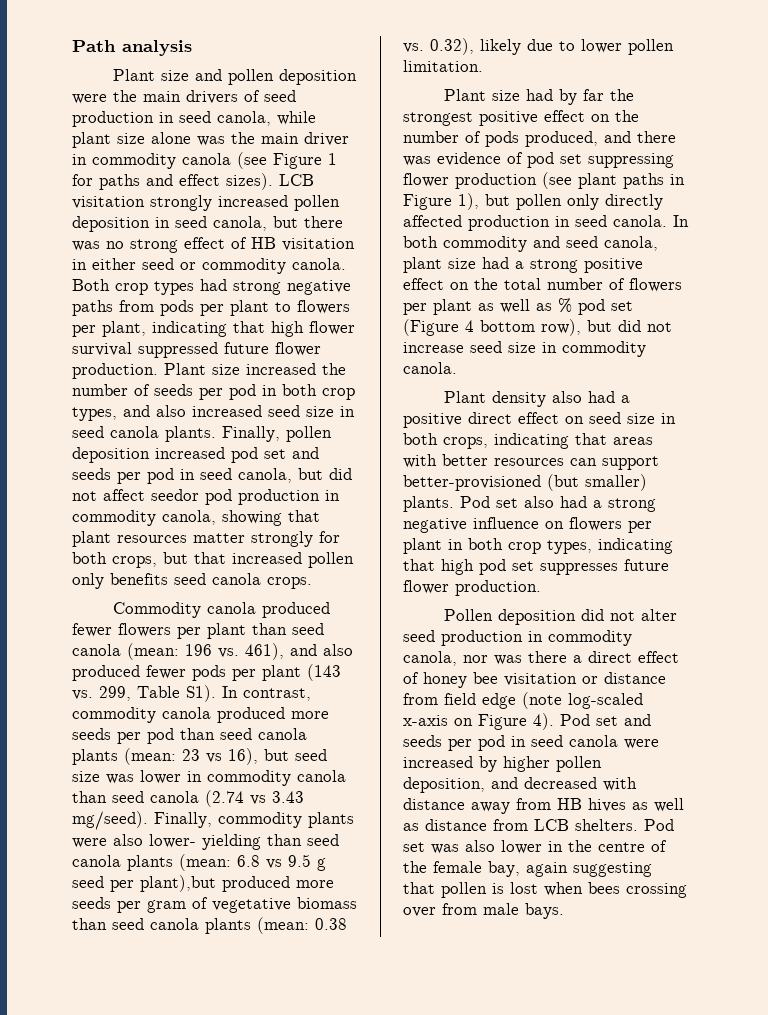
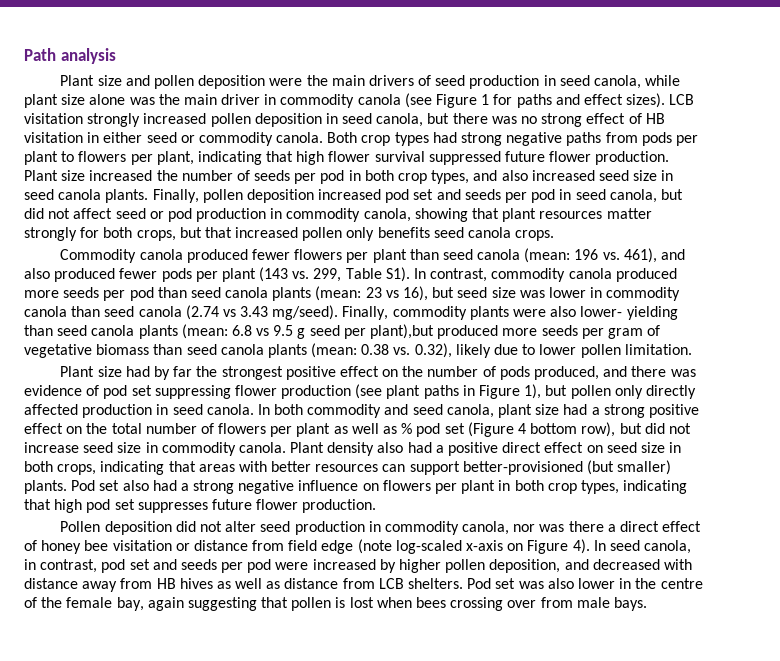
[151,489,199,501] seedor -> [115,208,164,219] seed or
(457, 368) // -> (286, 447) none
[560,714,651,726] [403,735,618,751] Pod set and seeds per pod in seed canola -> [593,540,692,554] [24,559,272,573] In seed canola, in contrast, pod set and seeds per pod

